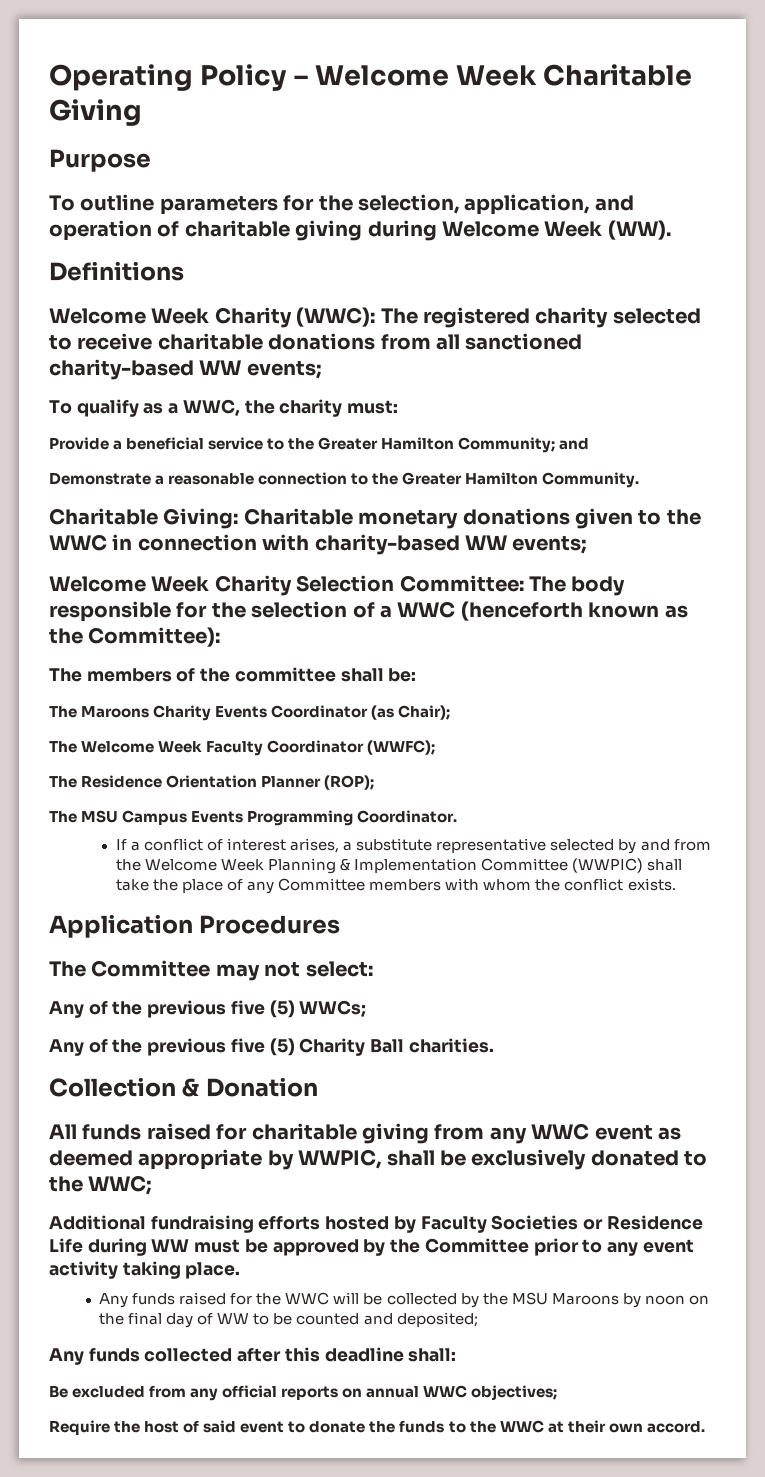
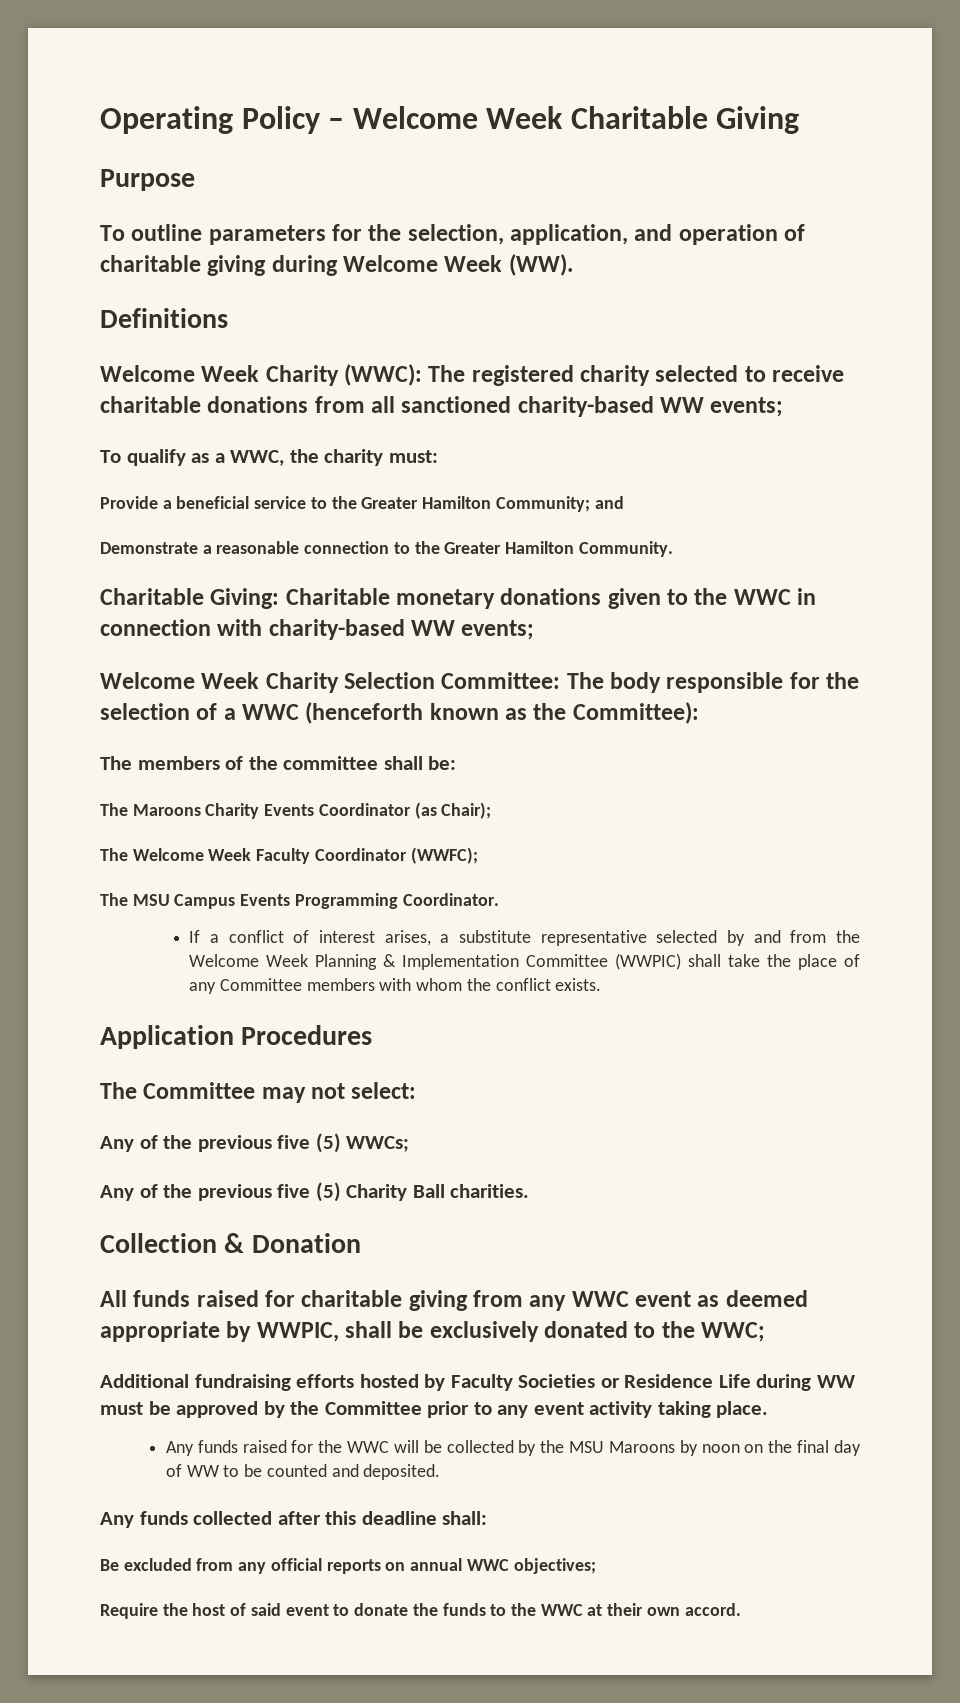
[49,775,375,790] // The Residence Orientation Planner (ROP); -> (478, 855) none
[396,1312,478,1327] deposited; -> [363,1464,441,1480] deposited.

